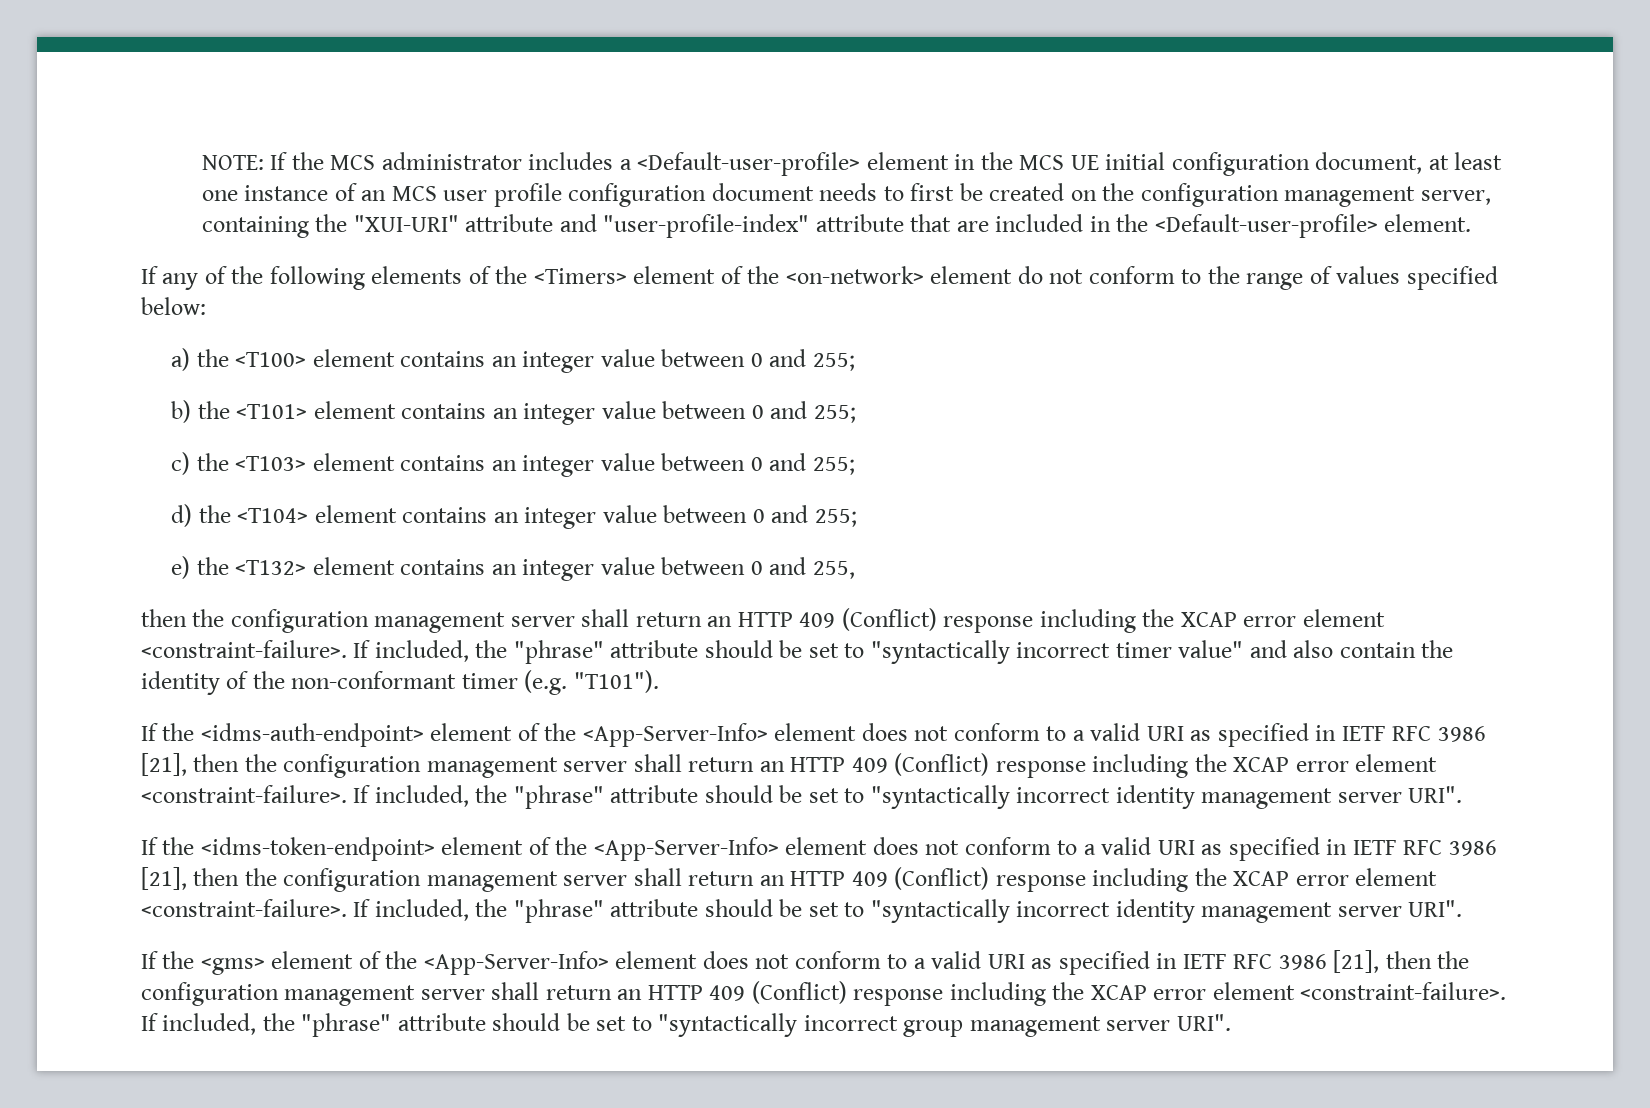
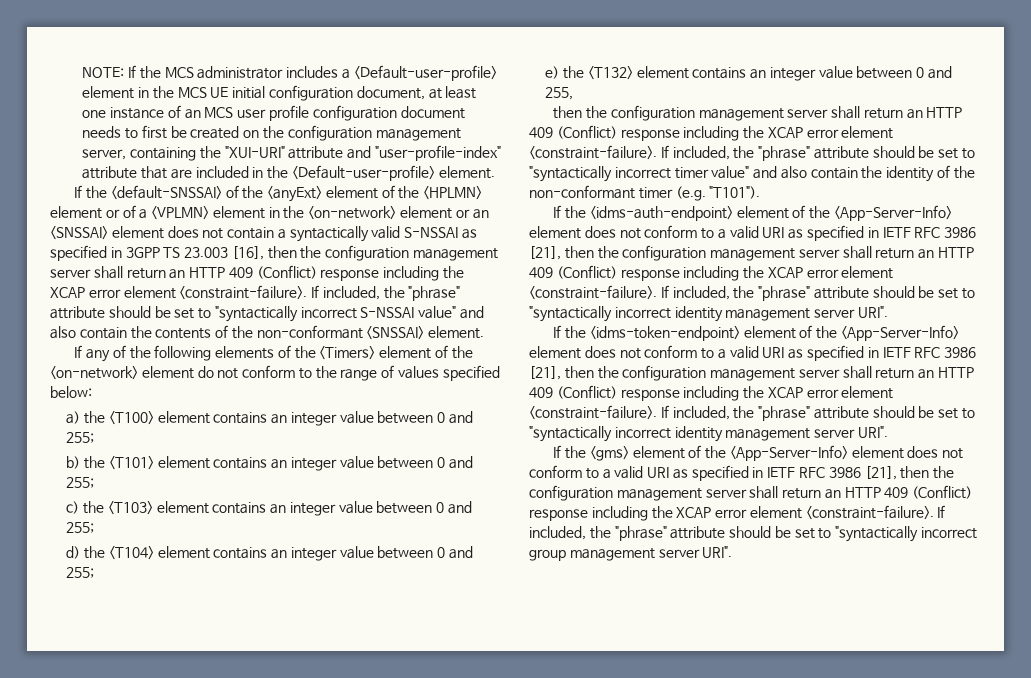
(1472, 223) none -> [74,185,483,202] [50,205,489,220] [50,226,478,242] [50,245,499,261] [50,265,465,281] [50,285,461,301] [50,306,485,322] [50,325,485,340] // If the <default-SNSSAI> of the <anyExt> element of the <HPLMN> element or of a <VPLMN> element in the <on-network> element or an <SNSSAI> element does not contain a syntactically valid S-NSSAI as specified in 3GPP TS 23.003 [16], then the configuration management server shall return an HTTP 409 (Conflict) response including the XCAP error element <constraint-failure>. If included, the "phrase" attribute should be set to "syntactically incorrect S-NSSAI value" and also contain the contents of the non-conformant <SNSSAI> element.

